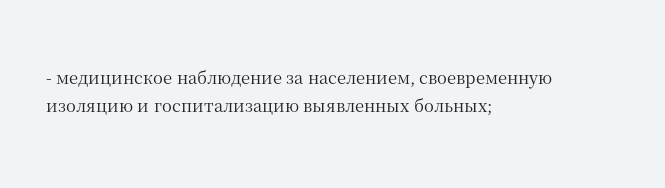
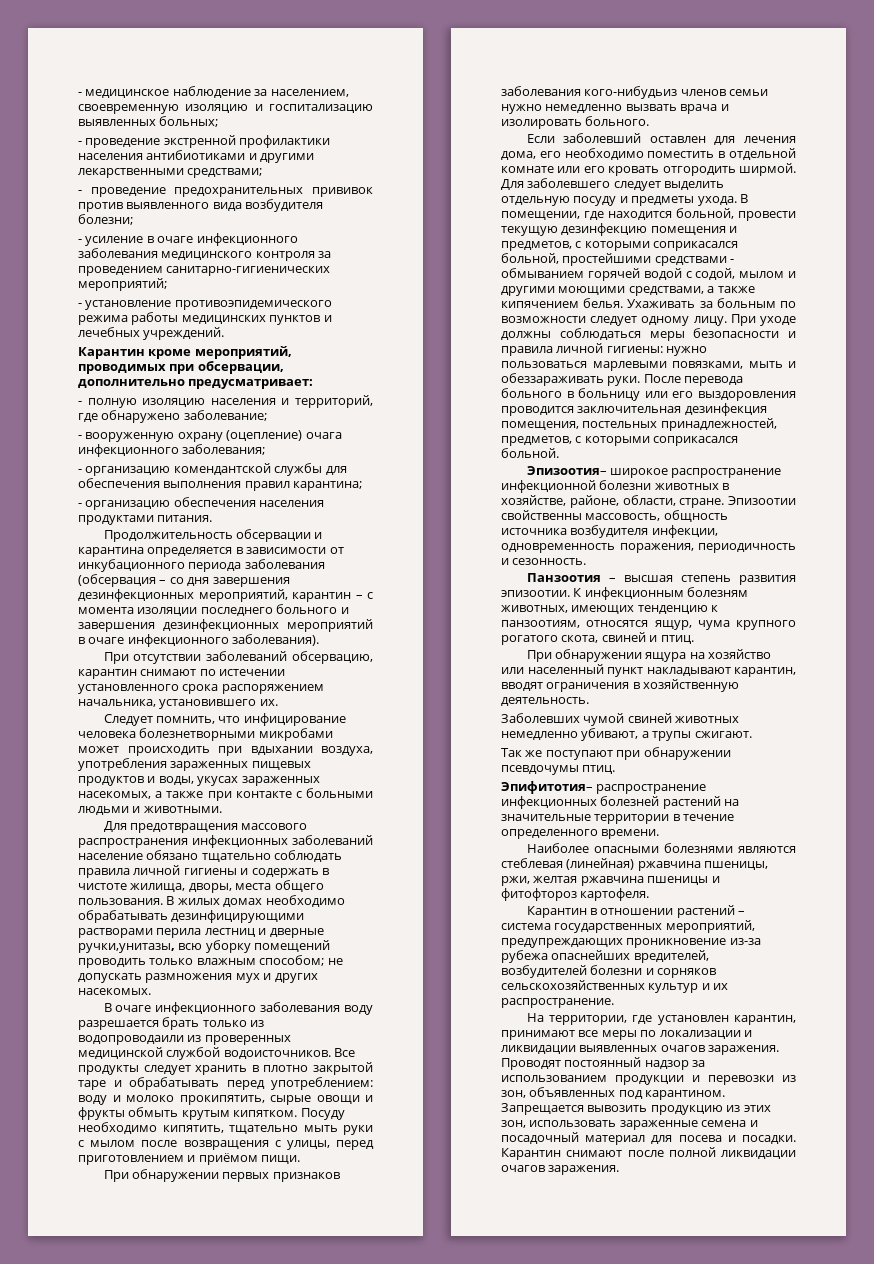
(492, 106) none -> [78,135,331,148] [78,150,315,163] [78,168,263,178] [78,187,373,197] [78,199,324,212] [78,214,133,225] [78,233,298,246] [78,248,332,261] [78,266,331,276] [78,278,167,291] [78,300,332,310] [78,312,332,325] [78,327,225,340] [78,346,292,359] [78,361,284,374] [78,379,314,389] [78,395,373,408] [78,410,267,423] [78,430,342,442] [78,444,266,457] [78,463,347,476] [78,478,363,491] [78,497,325,510] [78,515,213,525] [103,529,323,542] [78,547,344,557] [78,559,325,572] [78,574,290,587] [78,589,373,602] [78,604,349,616] [78,619,373,632] [78,634,320,647] [103,651,373,664] [78,669,286,679] [78,684,324,694] [78,699,278,709] [103,713,346,726] [78,728,333,741] [78,746,373,756] [78,758,311,771] [78,776,320,786] [78,788,373,801] [78,806,222,815] [103,821,308,833] [78,835,373,848] [78,850,343,862] [78,865,329,878] [78,880,324,893] [78,895,345,907] [78,910,305,923] [78,928,324,938] [78,940,331,953] [78,955,343,968] [78,973,318,983] [78,988,151,995] [103,1002,373,1015] [78,1017,265,1030] [78,1035,291,1045] [78,1047,356,1060] [78,1062,373,1075] [78,1077,373,1090] [78,1095,373,1105] [78,1107,345,1120] [78,1122,373,1135] [78,1140,374,1150] [78,1153,301,1165] [103,1169,340,1182] [501,86,769,99] [501,104,729,114] [501,116,650,129] [526,133,796,145] [501,148,796,160] [501,163,796,176] [501,178,725,191] [501,194,748,206] [501,208,796,221] [501,223,738,236] [501,241,739,251] [501,253,735,266] [501,268,796,281] [501,286,755,296] [501,298,796,308] [501,314,796,326] [501,328,796,341] [501,343,708,356] [501,361,796,371] [501,373,744,386] [501,388,796,401] [501,403,767,416] [501,418,777,431] [501,436,739,446] [501,448,559,458] [526,466,782,478] [501,480,730,493] [501,495,796,508] [501,510,728,522] [501,525,718,538] [501,543,796,553] [501,558,587,565] [526,573,796,585] [501,587,749,600] [501,605,719,614] [501,620,796,630] [501,632,694,645] [526,649,772,662] [501,664,796,677] [501,679,740,692] [501,697,589,706] [501,713,740,726] [501,728,752,741] [501,747,731,760] [501,765,616,775] [501,781,707,794] [501,796,740,809] [501,814,735,824] [501,829,660,839] [526,843,796,853] [501,858,769,871] [501,876,720,886] [501,888,650,901] [526,905,746,918] [501,920,755,933] [501,938,761,948] [501,950,709,963] [501,965,717,978] [501,980,729,993] [501,998,614,1008] [526,1013,796,1025] [501,1030,752,1040] [501,1045,780,1055] [501,1057,706,1070] [501,1075,796,1085] [501,1087,726,1100] [501,1103,771,1115] [501,1120,758,1130] [501,1132,796,1145] [501,1147,796,1160] [501,1165,620,1175] // - проведение экстренной профилактики населения антибиотиками и другими лекарственными средствами; // - проведение предохранительных прививок против выявленного вида возбудителя болезни; // - усиление в очаге инфекционного заболевания медицинского контроля за проведением санитарно-гигиенических мероприятий; // - установление противоэпидемического режима работы медицинских пунктов и лечебных учреждений. // Карантин кроме мероприятий, проводимых при обсервации, дополнительно предусматривает: // - полную изоляцию населения и территорий, где обнаружено заболевание; // - вооруженную охрану (оцепление) очага инфекционного заболевания; // - организацию комендантской службы для обеспечения выполнения правил карантина; // - организацию обеспечения населения продуктами питания. // Продолжительность обсервации и карантина определяется в зависимости от инкубационного периода заболевания (обсервация – со дня завершения дезинфекционных мероприятий, карантин – с момента изоляции последнего больного и завершения дезинфекционных мероприятий в очаге инфекционного заболевания). // При отсутствии заболеваний обсервацию, карантин снимают по истечении установленного срока распоряжением начальника, установившего их. // Следует помнить, что инфицирование человека болезнетворными микробами может происходить при вдыхании воздуха, употребления зараженных пищевых продуктов и воды, укусах зараженных насекомых, а также при контакте с больными людьми и животными. // Для предотвращения массового распространения инфекционных заболеваний население обязано тщательно соблюдать правила личной гигиены и содержать в чистоте жилища, дворы, места общего пользования. В жилых домах необходимо обрабатывать дезинфицирующими растворами перила лестниц и дверные ручки,унитазы, всю уборку помещений проводить только влажным способом; не допускать размножения мух и других насекомых. // В очаге инфекционного заболевания воду разрешается брать только из водопроводаили из проверенных медицинской службой водоисточников. Все продукты следует хранить в плотно закрытой таре и обрабатывать перед употреблением: воду и молоко прокипятить, сырые овощи и фрукты обмыть крутым кипятком. Посуду необходимо кипятить, тщательно мыть руки с мылом после возвращения с улицы, перед приготовлением и приёмом пищи. // При обнаружении первых признаков заболевания кого-нибудьиз членов семьи нужно немедленно вызвать врача и изолировать больного. // Если заболевший оставлен для лечения дома, его необходимо поместить в отдельной комнате или его кровать отгородить ширмой. Для заболевшего следует выделить отдельную посуду и предметы ухода. В помещении, где находится больной, провести текущую дезинфекцию помещения и предметов, с которыми соприкасался больной, простейшими средствами - обмыванием горячей водой с содой, мылом и другими моющими средствами, а также кипячением белья. Ухаживать за больным по возможности следует одному лицу. При уходе должны соблюдаться меры безопасности и правила личной гигиены: нужно пользоваться марлевыми повязками, мыть и обеззараживать руки. После перевода больного в больницу или его выздоровления проводится заключительная дезинфекция помещения, постельных принадлежностей, предметов, с которыми соприкасался больной. // Эпизоотия– широкое распространение инфекционной болезни животных в хозяйстве, районе, области, стране. Эпизоотии свойственны массовость, общность источника возбудителя инфекции, одновременность поражения, периодичность и сезонность. // Панзоотия – высшая степень развития эпизоотии. К инфекционным болезням животных, имеющих тенденцию к панзоотиям, относятся ящур, чума крупного рогатого скота, свиней и птиц. // При обнаружении ящура на хозяйство или населенный пункт накладывают карантин, вводят ограничения в хозяйственную деятельность. // Заболевших чумой свиней животных немедленно убивают, а трупы сжигают. // Так же поступают при обнаружении псевдочумы птиц. // Эпифитотия– распространение инфекционных болезней растений на значительные территории в течение определенного времени. // Наиболее опасными болезнями являются стеблевая (линейная) ржавчина пшеницы, ржи, желтая ржавчина пшеницы и фитофтороз картофеля. // Карантин в отношении растений – система государственных мероприятий, предупреждающих проникновение из-за рубежа опаснейших вредителей, возбудителей болезни и сорняков сельскохозяйственных культур и их распространение. // На территории, где установлен карантин, принимают все меры по локализации и ликвидации выявленных очагов заражения. Проводят постоянный надзор за использованием продукции и перевозки из зон, объявленных под карантином. Запрещается вывозить продукцию из этих зон, использовать зараженные семена и посадочный материал для посева и посадки. Карантин снимают после полной ликвидации очагов заражения.

